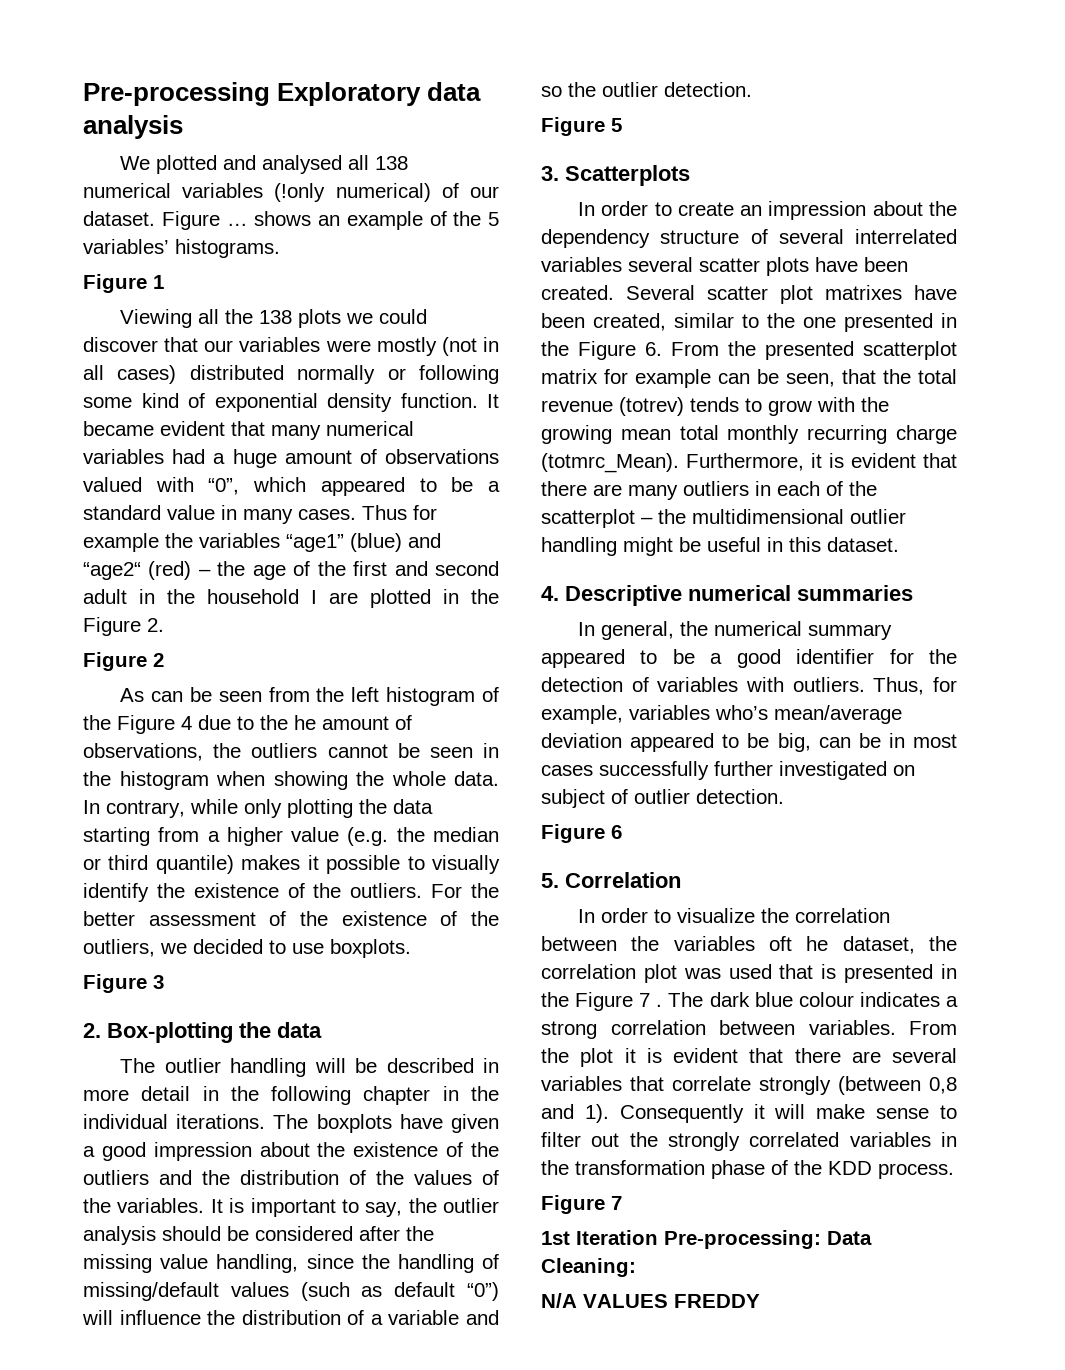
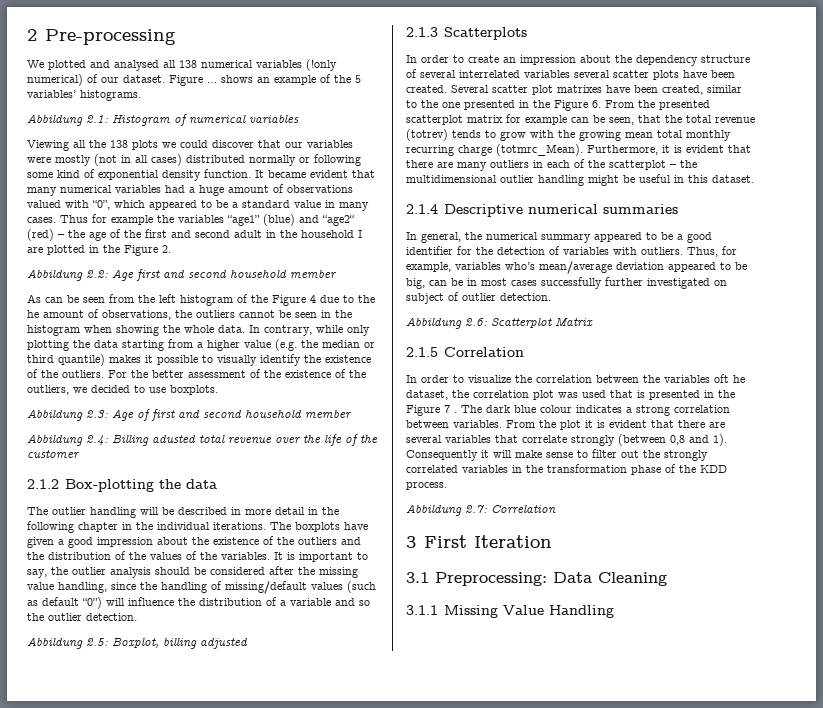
(83, 94) none -> [27,29,37,41] 2
[277,82,482,106] [83,115,183,139] Exploratory data analysis -> (176, 37) none
[83,274,164,293] Figure 1 -> [27,114,299,126] Abbildung 2.1: Histogram of numerical variables
[83,652,164,671] Figure 2 -> [27,269,337,281] Abbildung 2.2: Age first and second household member
[83,974,164,993] [83,1023,101,1038] Figure 3 // 2. -> [27,409,352,421] [27,434,378,446] [27,450,80,459] [27,479,59,489] Abbildung 2.3: Age of first and second household member // Abbildung 2.4: Billing adusted total revenue over the life of the customer // 2.1.2
[541,117,622,136] [541,166,559,181] Figure 5 // 3. -> [27,637,248,649] [406,27,438,37] Abbildung 2.5: Boxplot, billing adjusted // 2.1.3
[541,586,559,601] 4. -> [406,204,438,214] 2.1.4
[541,824,622,843] [541,873,559,888] Figure 6 // 5. -> [406,317,593,329] [406,347,438,357] Abbildung 2.6: Scatterplot Matrix // 2.1.5
[541,1195,622,1214] [541,1230,872,1249] [541,1258,636,1277] [541,1293,760,1308] Figure 7 // 1st Iteration Pre-processing: Data Cleaning: // N/A VALUES FREDDY -> [406,504,556,516] [406,535,552,548] [406,572,667,586] [406,605,614,618] Abbildung 2.7: Correlation // 3 First Iteration // 3.1 Preprocessing: Data Cleaning // 3.1.1 Missing Value Handling

